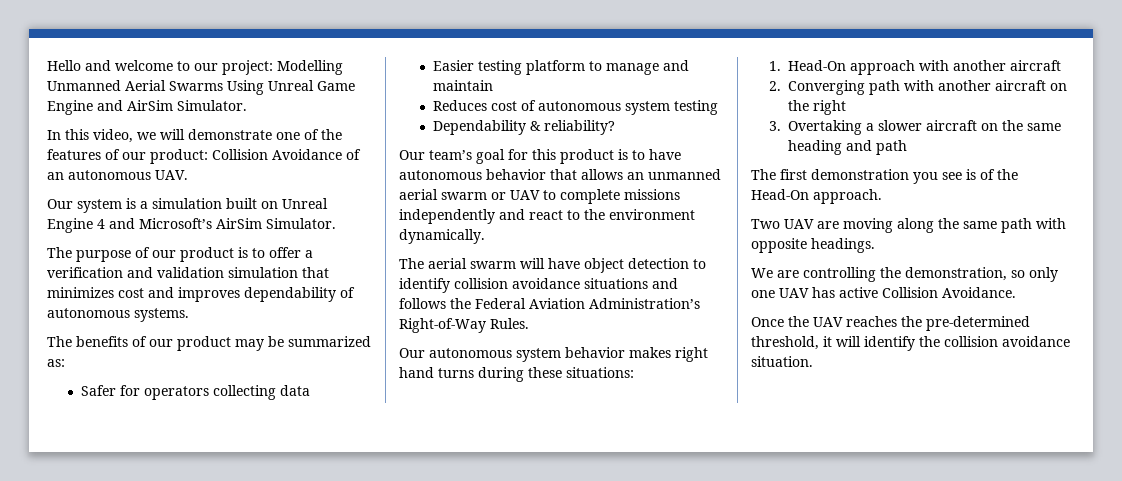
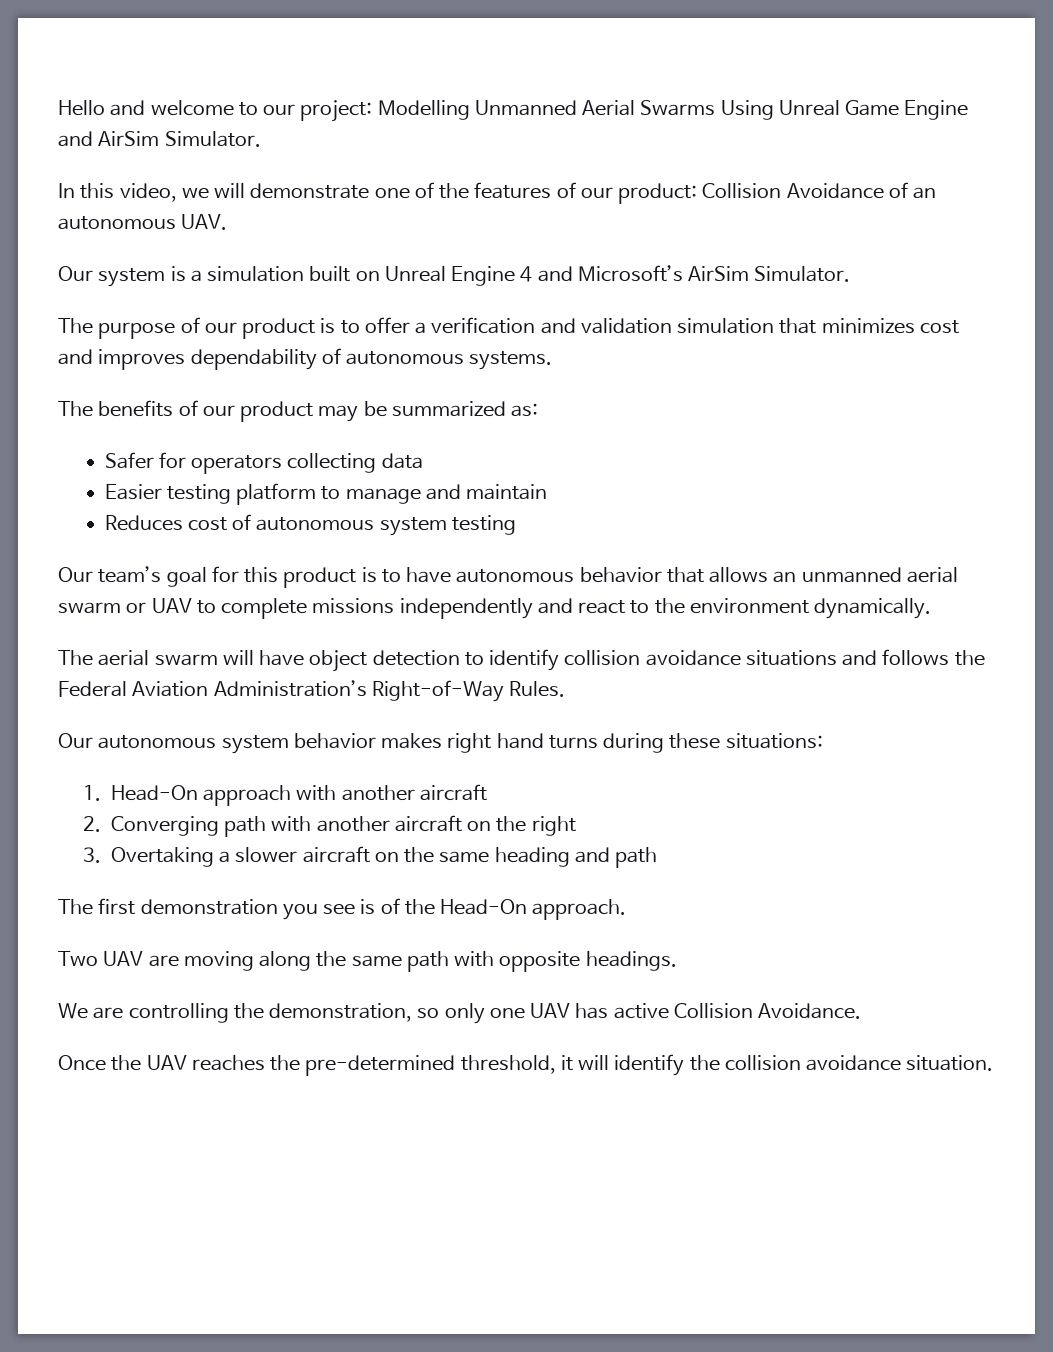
[432,120,615,135] // Dependability & reliability? -> (516, 525) none

